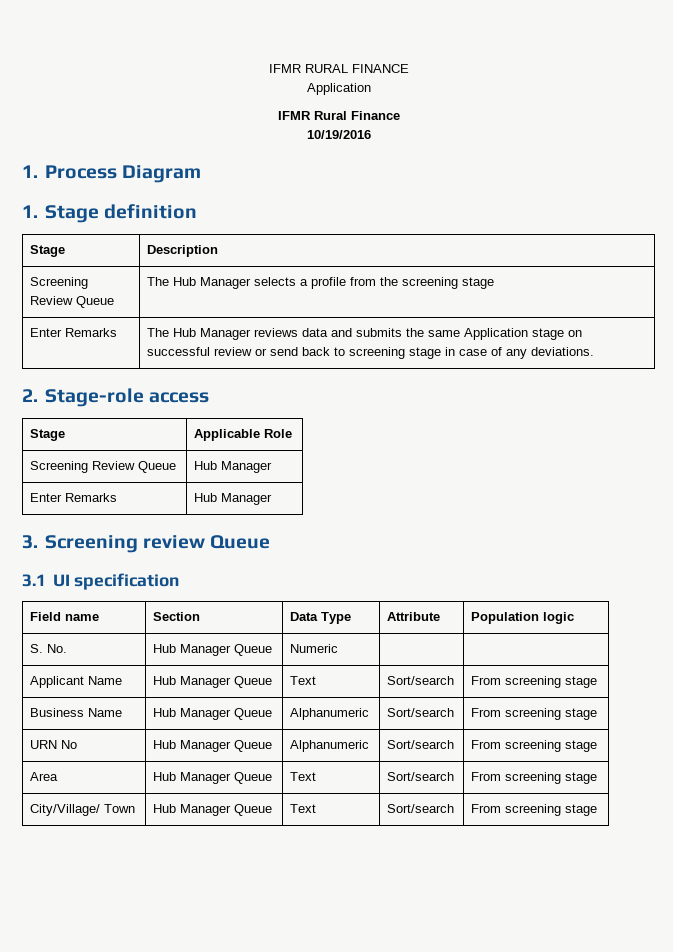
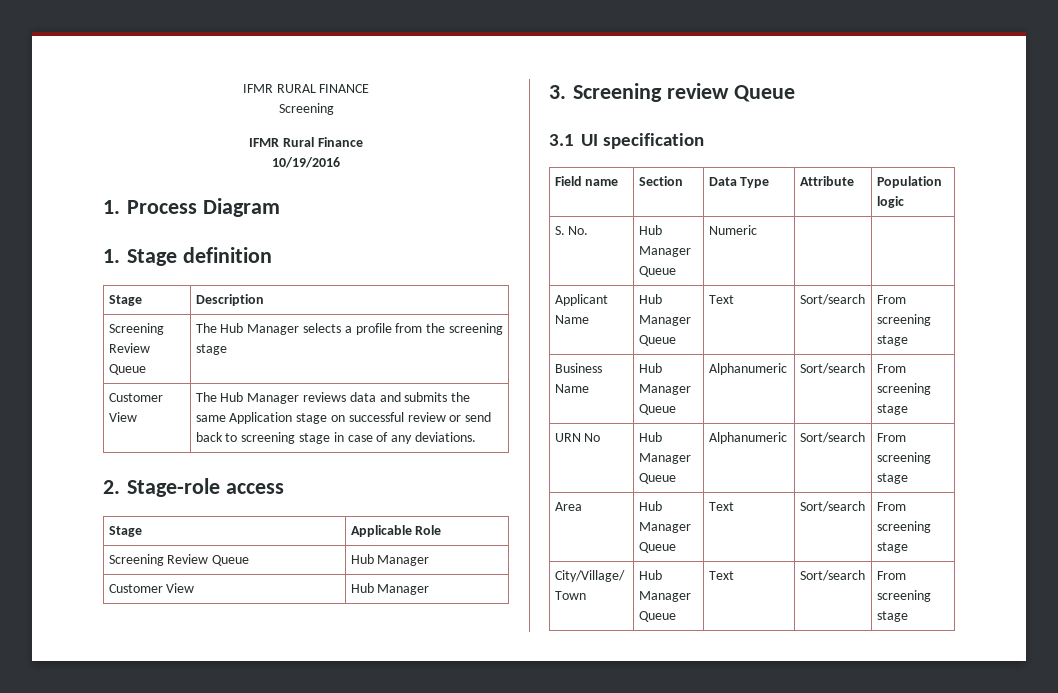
[306,83,371,95] Application -> [278,103,334,115] Screening
[30,328,118,337] Enter Remarks -> [108,393,163,402] [108,412,137,422] Customer View
[30,493,118,502] Enter Remarks -> [108,583,195,593] Customer View

